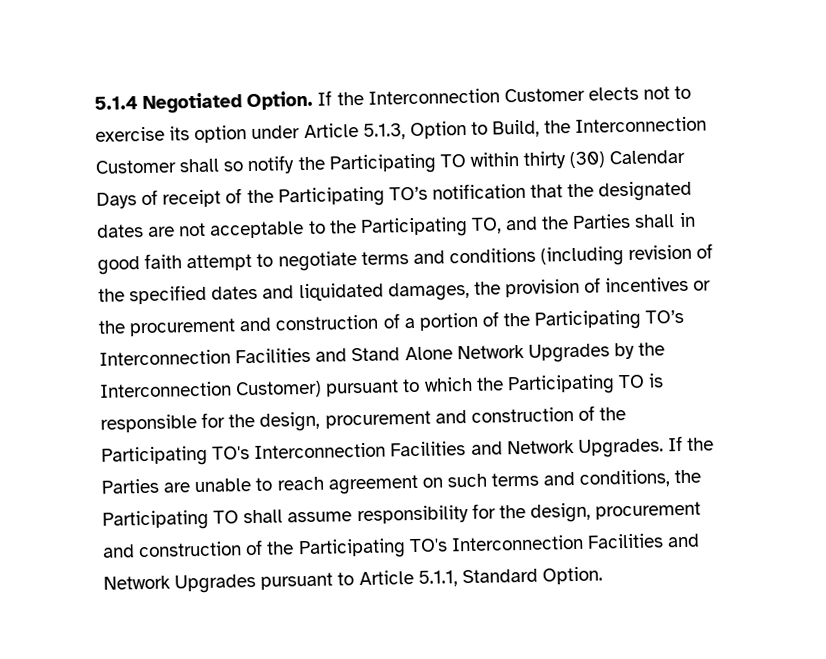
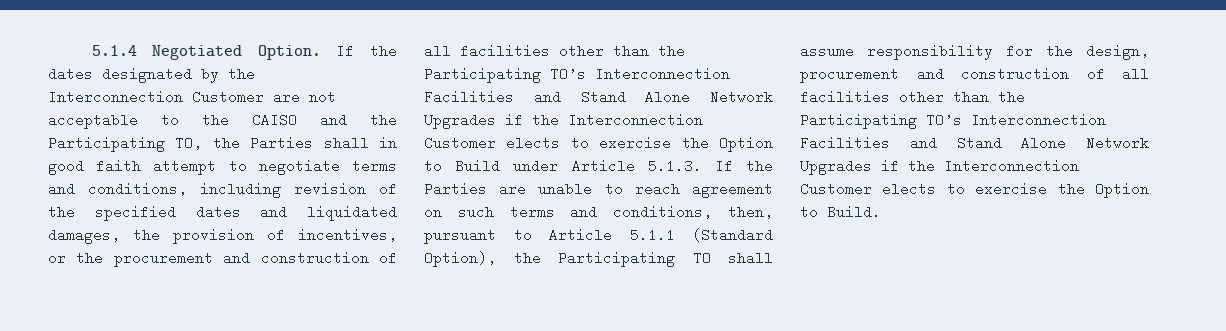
[367,85,692,105] [95,116,708,144] [95,149,686,175] [96,180,693,209] [96,224,144,238] Interconnection Customer elects not to exercise its option under Article 5.1.3, Option to Build, the Interconnection Customer shall so notify the Participating TO within thirty (30) Calendar Days of receipt of the Participating TO’s notification that the designated dates -> [48,67,255,83] [48,90,264,104] dates designated by the Interconnection Customer
(357, 227) none -> [252,113,397,127] CAISO and the
[505,216,539,231] and -> (203, 143) none
[448,246,625,267] conditions (including -> [88,182,281,198] conditions, including
[605,276,690,293] incentives -> [298,228,397,242] incentives,
[403,311,499,331] a portion of -> [424,44,649,58] all facilities other than
[613,342,666,360] [99,373,665,399] [100,405,627,433] [101,438,664,467] by the Interconnection Customer) pursuant to which the Participating TO is responsible for the design, procurement and construction of the Participating TO's Interconnection Facilities and Network Upgrades. -> [505,113,703,127] [424,136,773,152] [424,159,702,173] if the Interconnection Customer elects to exercise the Option to Build under Article 5.1.3.
(671, 478) none -> [728,205,773,219] [424,228,773,244] [424,251,496,267] then, pursuant to Article 5.1.1 (Standard Option),
[266,533,701,560] [103,566,603,594] the Participating TO's Interconnection Facilities and Network Upgrades pursuant to Article 5.1.1, Standard Option. -> [1122,67,1149,81] [800,90,1025,104] [800,113,1106,129] [800,136,1149,150] [800,159,1079,175] [800,182,1149,198] [800,205,881,219] all facilities other than the Participating TO’s Interconnection Facilities and Stand Alone Network Upgrades if the Interconnection Customer elects to exercise the Option to Build.

